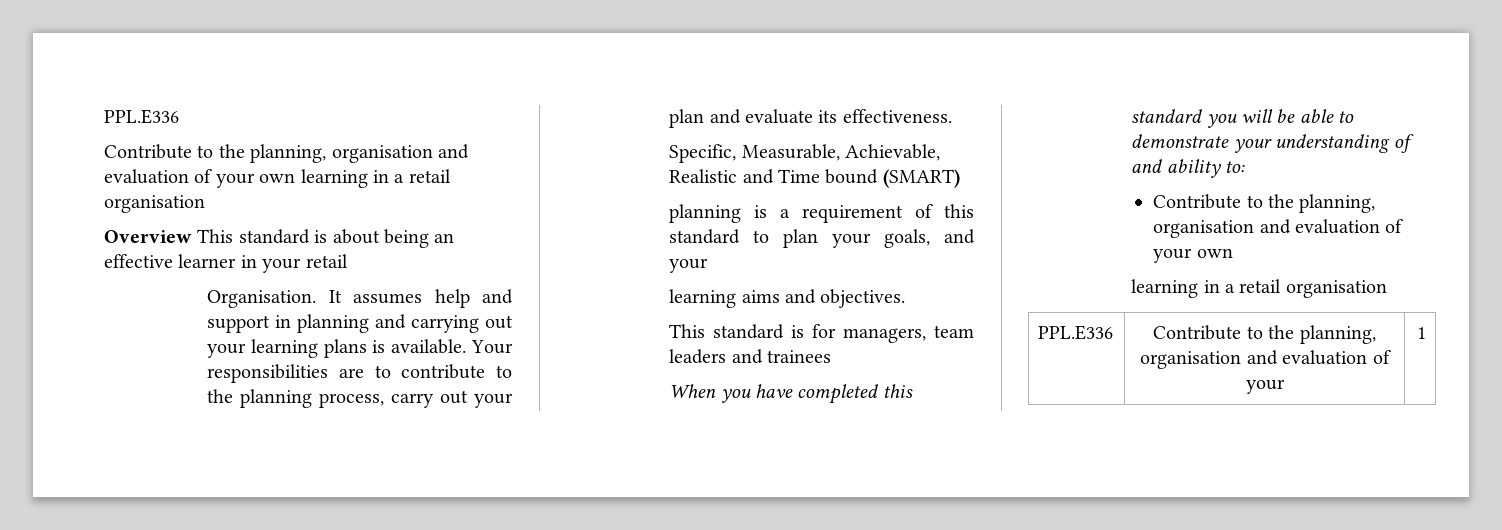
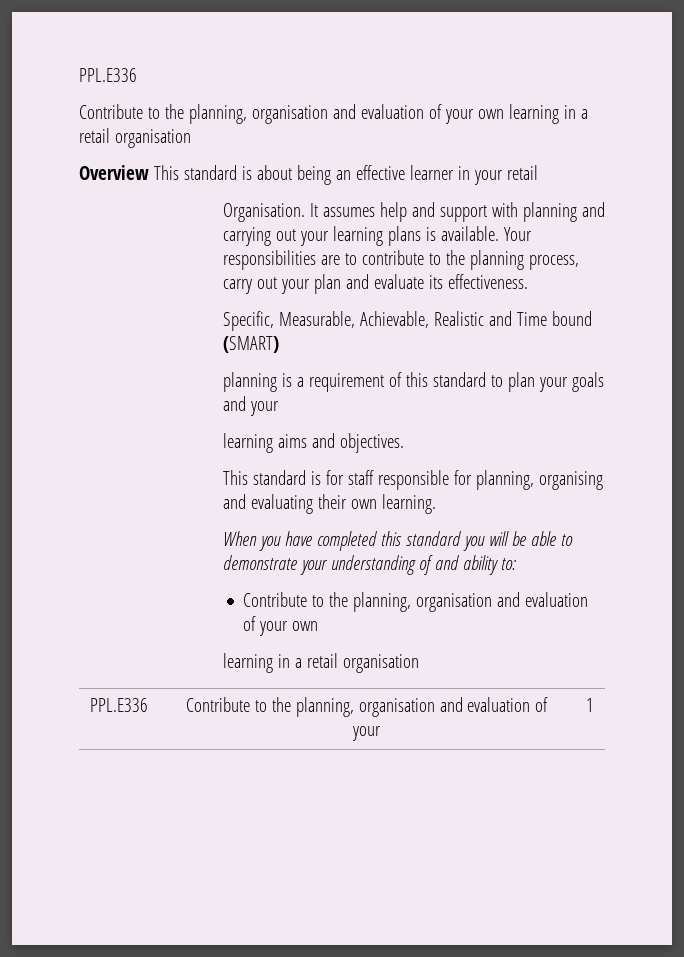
[275,315,292,328] in -> [491,202,518,217] with
[884,229,931,248] goals, -> [571,372,604,392] goals
[843,325,974,343] [669,349,831,364] managers, team leaders and trainees -> [347,470,603,490] [222,494,436,514] staff responsible for planning, organising and evaluating their own learning.

